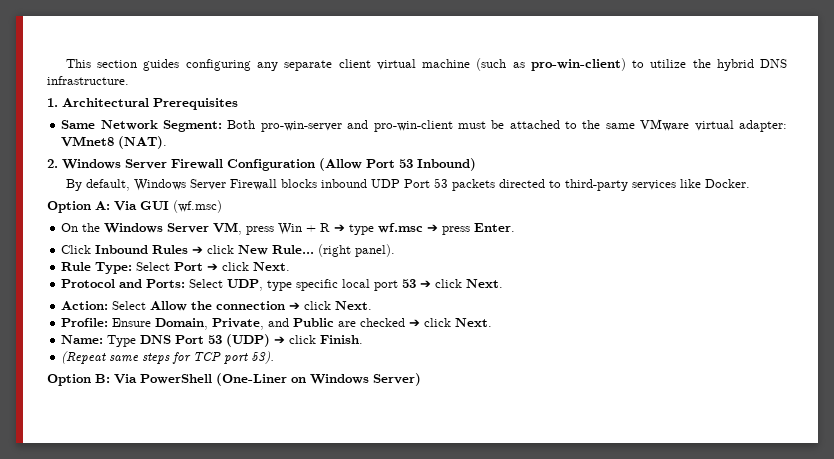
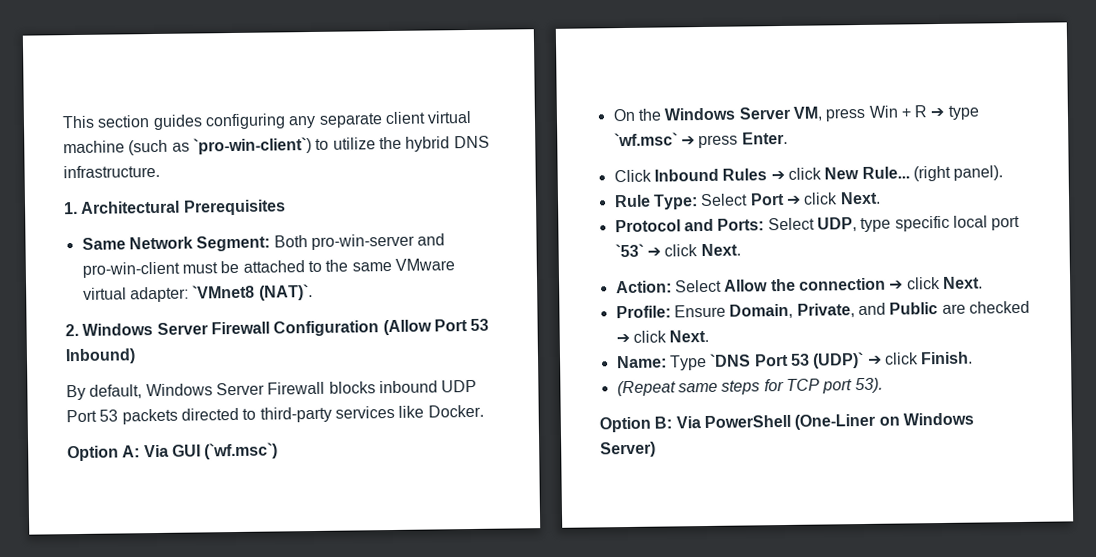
[530,58,626,71] pro-win-client) -> [192,137,312,155] `pro-win-client`)
[61,136,168,149] VMnet8 (NAT). -> [192,284,313,301] `VMnet8 (NAT)`.
[173,200,222,213] (wf.msc) -> [204,442,279,460] (`wf.msc`)
[378,223,424,233] wf.msc -> [613,132,678,147] `wf.msc`
[402,279,417,288] 53 -> [614,243,644,258] `53`
[140,334,271,347] DNS Port 53 (UDP) -> [709,351,865,369] `DNS Port 53 (UDP)`

